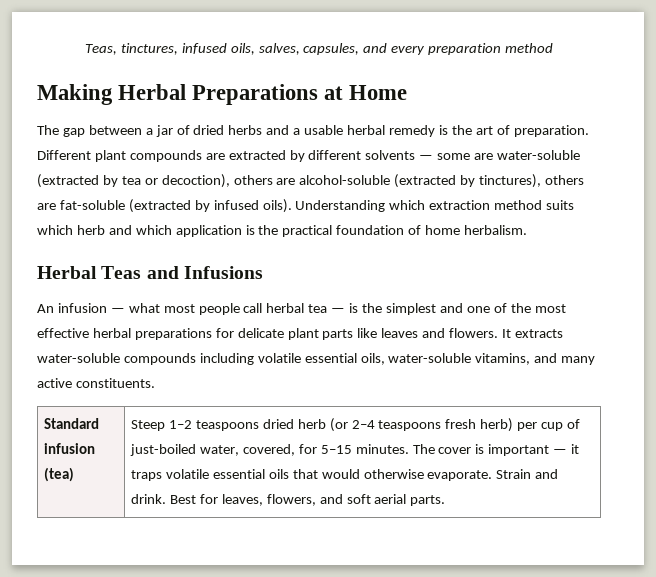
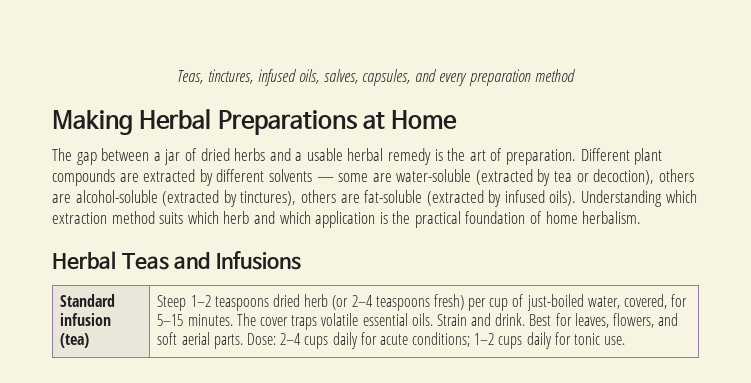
[37,303,566,315] [37,328,563,340] [37,353,596,365] [37,378,155,388] // An infusion — what most people call herbal tea — is the simplest and one of the most effective herbal preparations for delicate plant parts like leaves and flowers. It extracts water-soluble compounds including volatile essential oils, water-soluble vitamins, and many active constituents. -> (301, 260) none
[445,418,514,432] fresh herb) -> [433,294,464,310] fresh)
[475,444,580,456] [131,469,493,481] is important — it traps volatile essential oils that would otherwise evaporate. -> [291,313,433,330] traps volatile essential oils.
(446, 500) none -> [246,332,626,349] Dose: 2–4 cups daily for acute conditions; 1–2 cups daily for tonic use.

